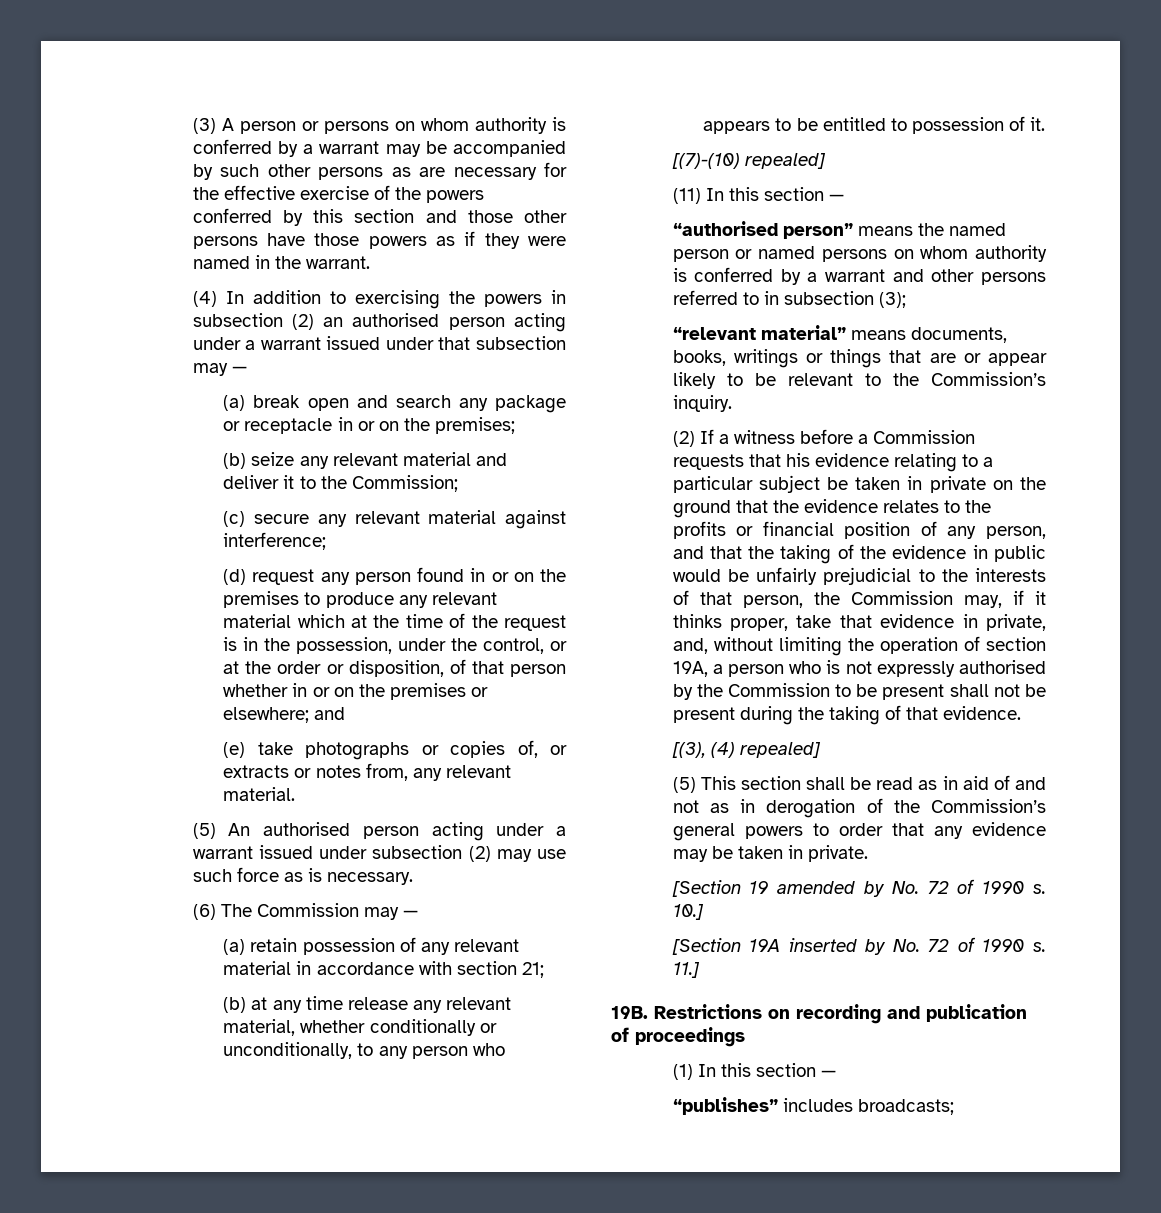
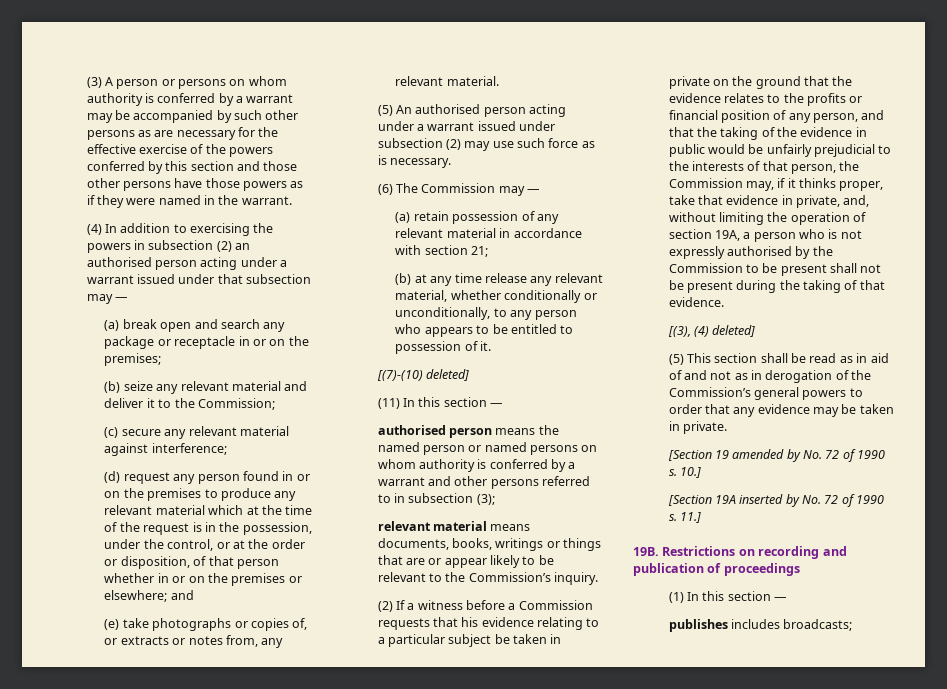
[744,153,826,169] repealed] -> [425,369,469,381] deleted]
[672,221,853,239] “authorised person” -> [377,425,492,438] authorised person
[672,325,846,340] “relevant material” -> [377,521,487,531] relevant material
[739,742,821,758] repealed] -> [712,325,756,337] deleted]
[672,1097,778,1115] “publishes” -> [668,619,728,632] publishes

